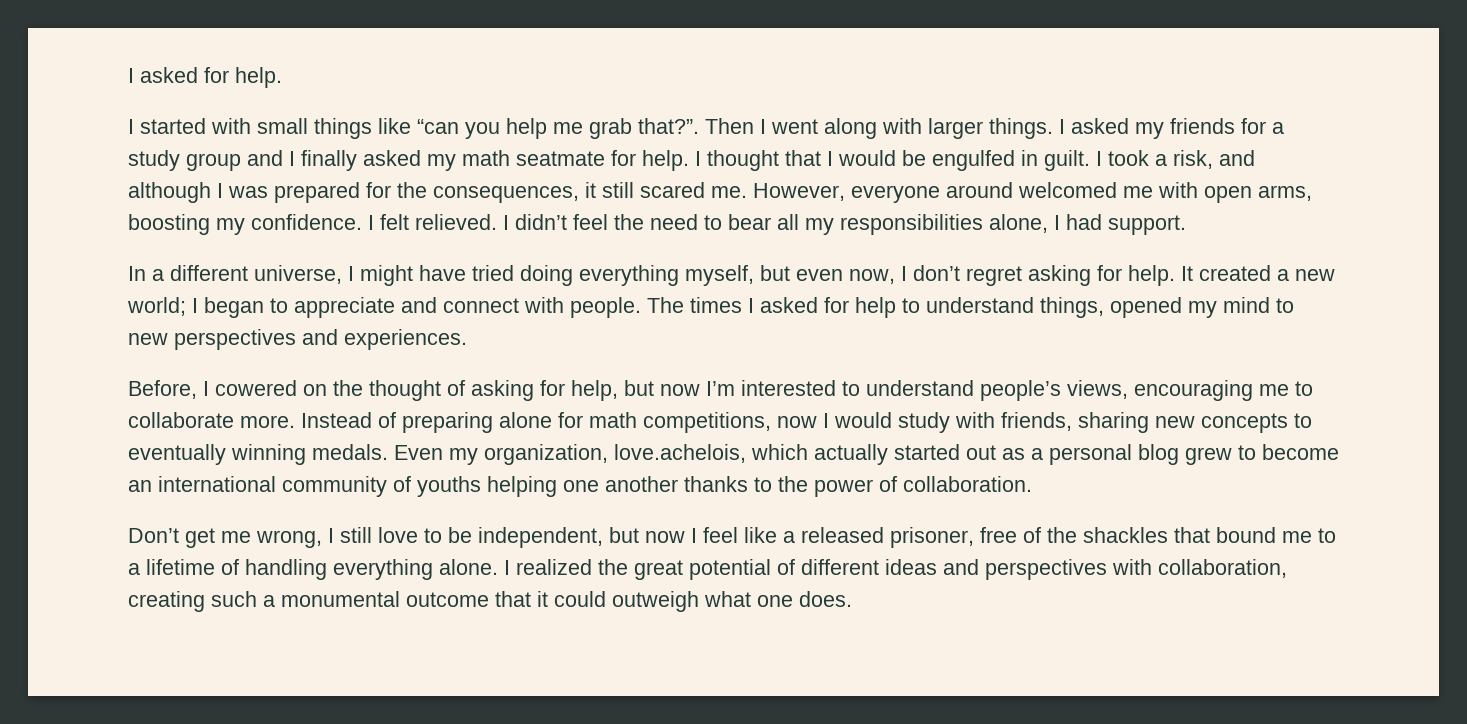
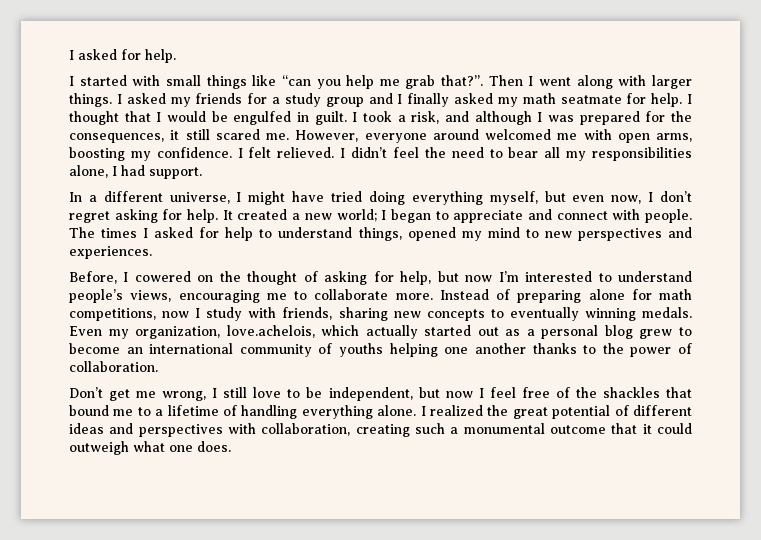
[834,412,892,428] would -> (201, 313) none
[744,527,974,548] like a released prisoner, -> (516, 392) none

